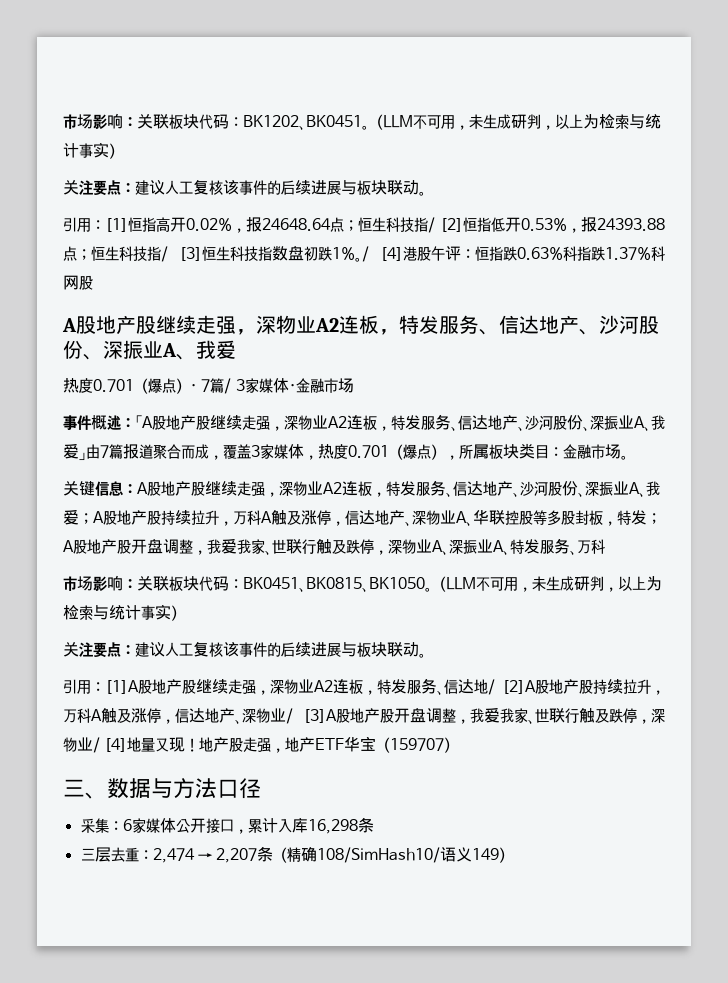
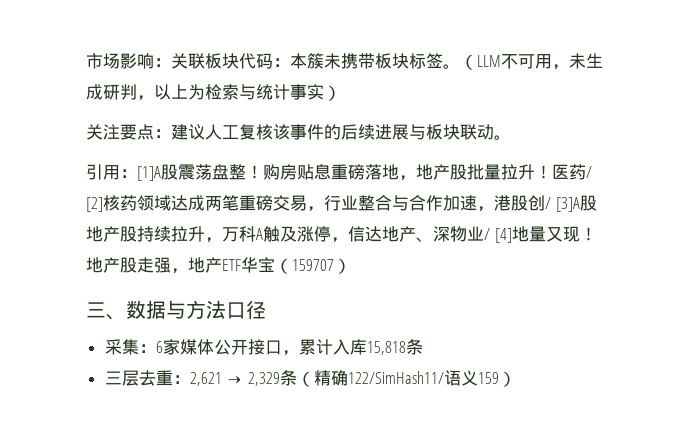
[63,113,661,130] [63,142,123,159] [63,180,426,196] [63,217,665,233] [63,246,665,262] [63,275,93,290] [62,315,659,335] [63,340,236,360] [63,378,354,394] [63,414,665,431] [63,443,628,461] [63,480,660,497] [63,510,661,526] [63,538,605,555] [63,575,425,592] 市场影响：关联板块代码：BK1202、BK0451。（LLM不可用，未生成研判，以上为检索与统计事实） // 关注要点：建议人工复核该事件的后续进展与板块联动。 // 引用：[1]恒指高开0.02%，报24648.64点；恒生科技指/ [2]恒指低开0.53%，报24393.88点；恒生科技指/ [3]恒生科技指数盘初跌1%。/ [4]港股午评：恒指跌0.63%科指跌1.37%科网股 // A股地产股继续走强，深物业A2连板，特发服务、信达地产、沙河股份、深振业A、我爱 // 热度0.701（爆点）· 7篇/ 3家媒体·金融市场 // 事件概述：「A股地产股继续走强，深物业A2连板，特发服务、信达地产、沙河股份、深振业A、我爱」由7篇报道聚合而成，覆盖3家媒体，热度0.701（爆点），所属板块类目：金融市场。 // 关键信息：A股地产股继续走强，深物业A2连板，特发服务、信达地产、沙河股份、深振业A、我爱；A股地产股持续拉升，万科A触及涨停，信达地产、深物业A、华联控股等多股封板，特发；A股地产股开盘调整，我爱我家、世联行触及跌停，深物业A、深振业A、特发服务、万科 // 市场影响：关联板块代码：BK0451、BK0815、BK1050 -> [86,53,443,69] 市场影响：关联板块代码：本簇未携带板块标签
[152,678,536,695] 地产股继续走强，深物业A2连板，特发服务、信达地/ [2]A -> [178,164,592,181] [86,195,580,212] 震荡盘整！购房贴息重磅落地，地产股批量拉升！医药/ [2]核药领域达成两笔重磅交易，行业整合与合作加速，港股创/ [3]A
[302,708,665,724] [63,737,100,753] [3]A股地产股开盘调整，我爱我家、世联行触及跌停，深物业/ -> (490, 234) none
[307,819,358,834] 16,298 -> [366,341,406,355] 15,818
[152,846,500,863] 2,474 → 2,207条（精确108/SimHash10/语义149 -> [189,370,499,387] 2,621 → 2,329条（精确122/SimHash11/语义159

